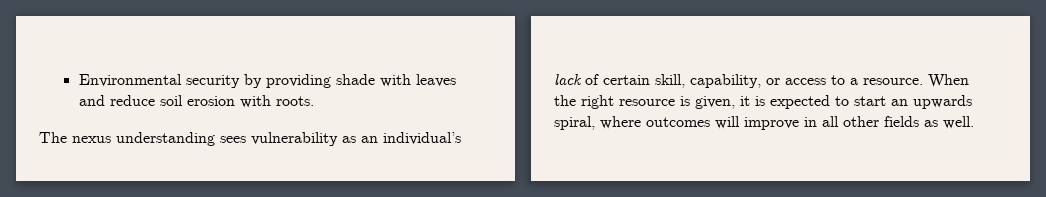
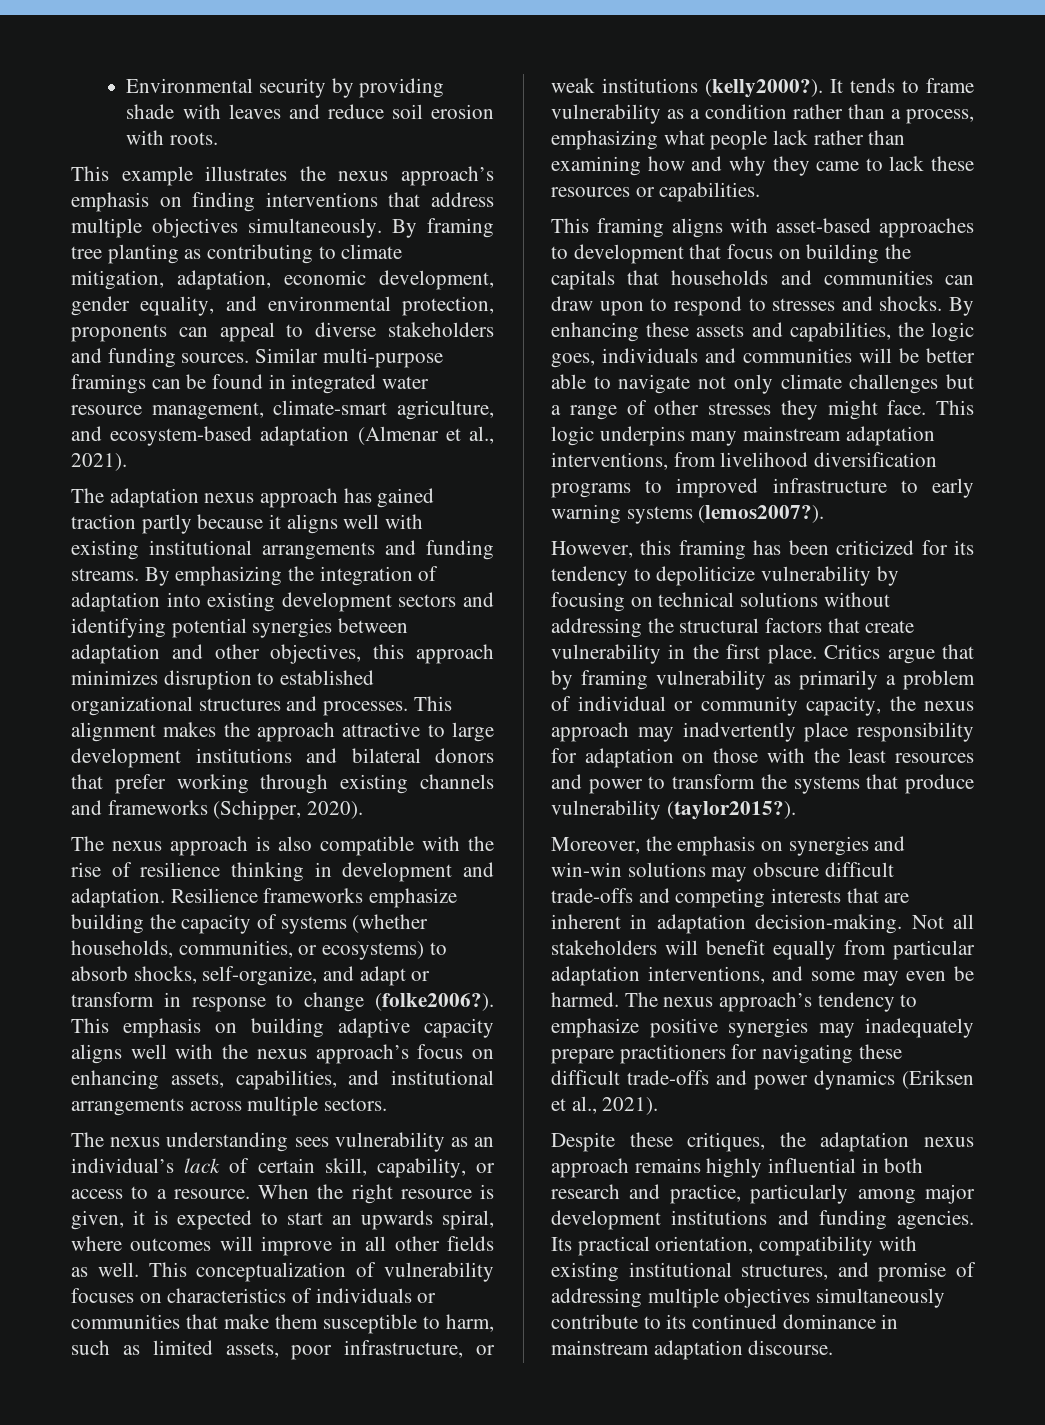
(314, 101) none -> [71,166,494,186] [71,192,494,212] [71,218,494,238] [71,244,403,264] [71,270,494,290] [71,296,494,316] [71,322,494,342] [71,348,443,368] [71,374,430,394] [71,400,495,420] [71,426,494,446] [71,453,127,471] [71,488,435,508] [71,514,424,534] [71,540,494,560] [71,566,439,586] [71,592,494,612] [71,618,409,638] [71,644,494,664] [71,670,375,690] [71,696,452,716] [71,722,494,742] [71,748,494,768] [71,774,494,794] [71,800,364,820] [71,836,494,856] [71,862,494,882] [71,888,458,908] [71,914,429,934] [71,940,447,960] [71,966,431,986] [71,992,494,1012] [71,1018,494,1038] [71,1044,495,1064] [71,1070,494,1090] [71,1096,388,1116] // This example illustrates the nexus approach’s emphasis on finding interventions that address multiple objectives simultaneously. By framing tree planting as contributing to climate mitigation, adaptation, economic development, gender equality, and environmental protection, proponents can appeal to diverse stakeholders and funding sources. Similar multi-purpose framings can be found in integrated water resource management, climate-smart agriculture, and ecosystem-based adaptation (Almenar et al., 2021). // The adaptation nexus approach has gained traction partly because it aligns well with existing institutional arrangements and funding streams. By emphasizing the integration of adaptation into existing development sectors and identifying potential synergies between adaptation and other objectives, this approach minimizes disruption to established organizational structures and processes. This alignment makes the approach attractive to large development institutions and bilateral donors that prefer working through existing channels and frameworks (Schipper, 2020). // The nexus approach is also compatible with the rise of resilience thinking in development and adaptation. Resilience frameworks emphasize building the capacity of systems (whether households, communities, or ecosystems) to absorb shocks, self-organize, and adapt or transform in response to change (folke2006?). This emphasis on building adaptive capacity aligns well with the nexus approach’s focus on enhancing assets, capabilities, and institutional arrangements across multiple sectors.
(974, 122) none -> [148,1262,494,1282] [71,1288,437,1303] [71,1314,494,1334] [71,1340,495,1360] [551,78,974,98] [551,104,974,124] [551,130,906,150] [551,156,974,176] [551,182,761,202] [551,218,974,238] [551,244,912,264] [551,270,974,290] [551,296,974,316] [551,322,974,342] [551,348,975,368] [551,374,974,394] [551,400,974,420] [551,426,935,446] [551,452,938,470] [551,478,974,498] [551,504,825,524] [551,540,974,560] [551,566,899,586] [551,592,890,612] [551,618,915,638] [551,644,974,664] [551,670,975,690] [551,696,974,716] [551,722,974,742] [551,748,974,768] [551,774,974,794] [551,800,796,820] [551,836,906,856] [551,862,894,882] [551,888,910,908] [551,914,974,934] [551,940,975,960] [551,966,974,986] [551,992,918,1012] [551,1018,974,1038] [551,1044,902,1064] [551,1070,974,1090] [551,1096,659,1115] [551,1132,974,1152] [551,1158,924,1178] [551,1184,975,1204] [551,1210,974,1230] [551,1236,917,1256] [551,1262,976,1282] [551,1288,946,1308] [551,1314,899,1329] [551,1340,834,1360] This conceptualization of vulnerability focuses on characteristics of individuals or communities that make them susceptible to harm, such as limited assets, poor infrastructure, or weak institutions (kelly2000?). It tends to frame vulnerability as a condition rather than a process, emphasizing what people lack rather than examining how and why they came to lack these resources or capabilities. // This framing aligns with asset-based approaches to development that focus on building the capitals that households and communities can draw upon to respond to stresses and shocks. By enhancing these assets and capabilities, the logic goes, individuals and communities will be better able to navigate not only climate challenges but a range of other stresses they might face. This logic underpins many mainstream adaptation interventions, from livelihood diversification programs to improved infrastructure to early warning systems (lemos2007?). // However, this framing has been criticized for its tendency to depoliticize vulnerability by focusing on technical solutions without addressing the structural factors that create vulnerability in the first place. Critics argue that by framing vulnerability as primarily a problem of individual or community capacity, the nexus approach may inadvertently place responsibility for adaptation on those with the least resources and power to transform the systems that produce vulnerability (taylor2015?). // Moreover, the emphasis on synergies and win-win solutions may obscure difficult trade-offs and competing interests that are inherent in adaptation decision-making. Not all stakeholders will benefit equally from particular adaptation interventions, and some may even be harmed. The nexus approach’s tendency to emphasize positive synergies may inadequately prepare practitioners for navigating these difficult trade-offs and power dynamics (Eriksen et al., 2021). // Despite these critiques, the adaptation nexus approach remains highly influential in both research and practice, particularly among major development institutions and funding agencies. Its practical orientation, compatibility with existing institutional structures, and promise of addressing multiple objectives simultaneously contribute to its continued dominance in mainstream adaptation discourse.

